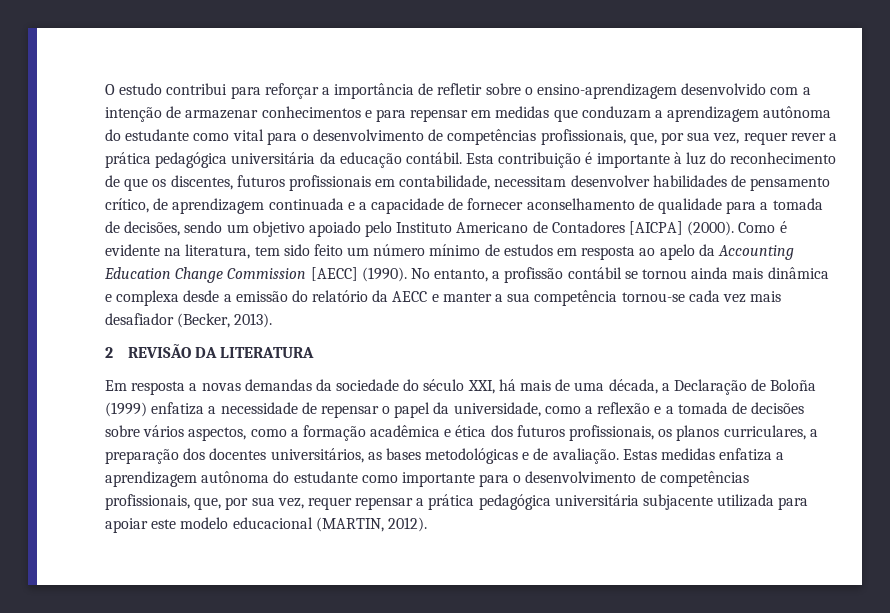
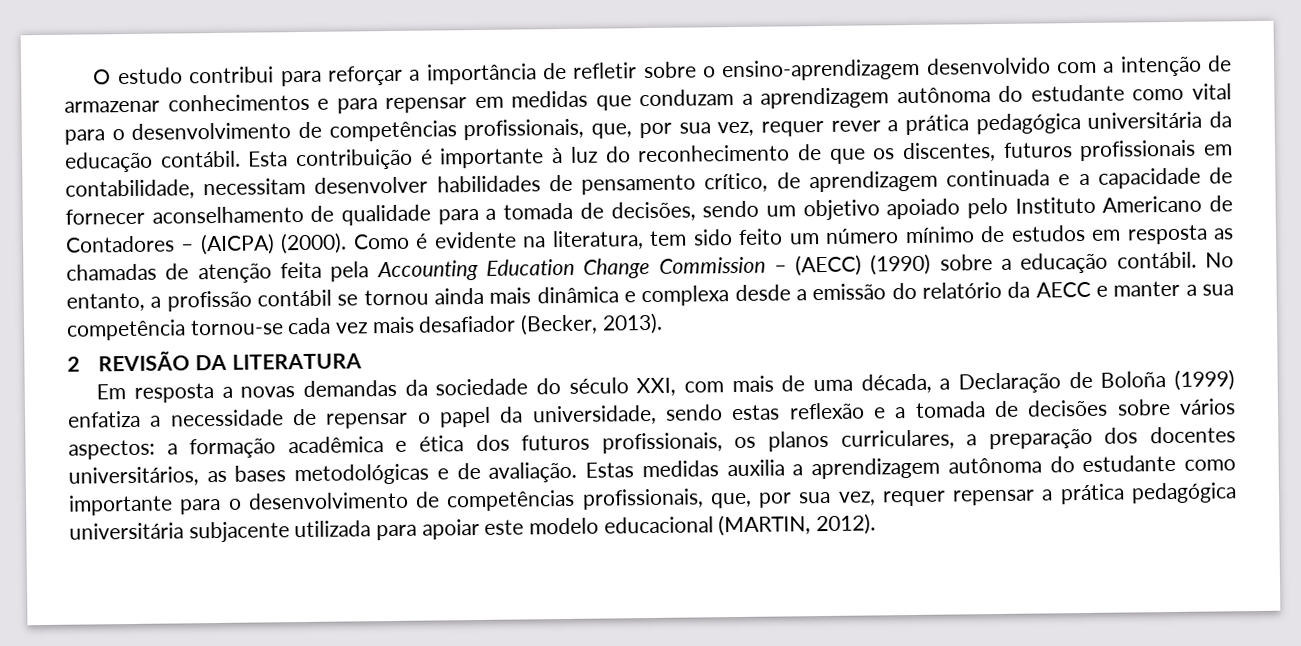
[629,221,684,235] [AICPA] -> [181,233,275,256] – (AICPA)
[639,244,794,260] [104,267,407,283] ao apelo da Accounting Education Change Commission [AECC] (1990). -> [1213,228,1234,240] [66,251,1197,284] as chamadas de atenção feita pela Accounting Education Change Commission – (AECC) (1990) sobre a educação contábil.
[498,379,516,391] há -> [684,381,725,393] com
[544,406,594,414] como a -> [665,404,781,421] sendo estas
[188,427,287,441] aspectos, como -> [68,439,155,460] aspectos:
[719,448,773,461] enfatiza -> [726,459,785,477] auxilia

